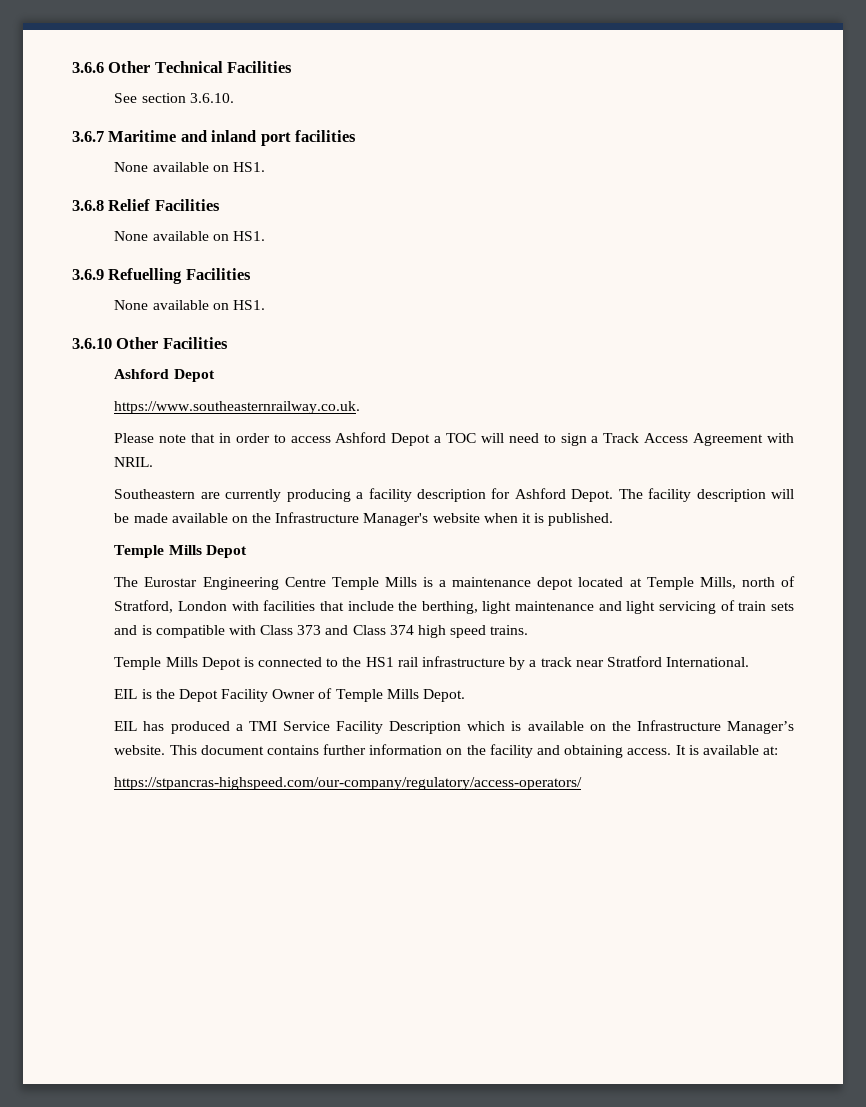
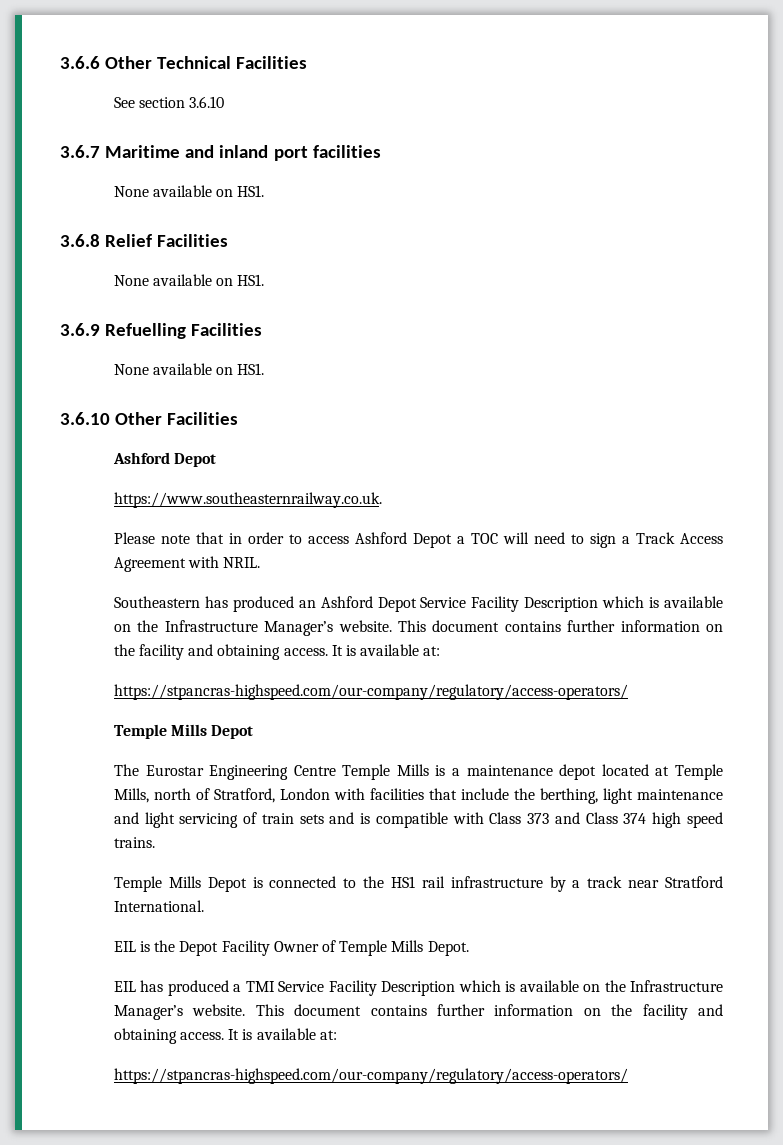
[189,93,234,103] 3.6.10. -> [189,96,225,108] 3.6.10
[200,488,795,502] [114,512,614,526] are currently producing a facility description for Ashford Depot. The facility description will be made available on the Infrastructure Manager's website when it is published. -> [204,596,724,612] [113,620,723,636] [113,644,441,660] [113,684,628,700] has produced an Ashford Depot Service Facility Description which is available on the Infrastructure Manager’s website. This document contains further information on the facility and obtaining access. It is available at: // https://stpancras-highspeed.com/our-company/regulatory/access-operators/

